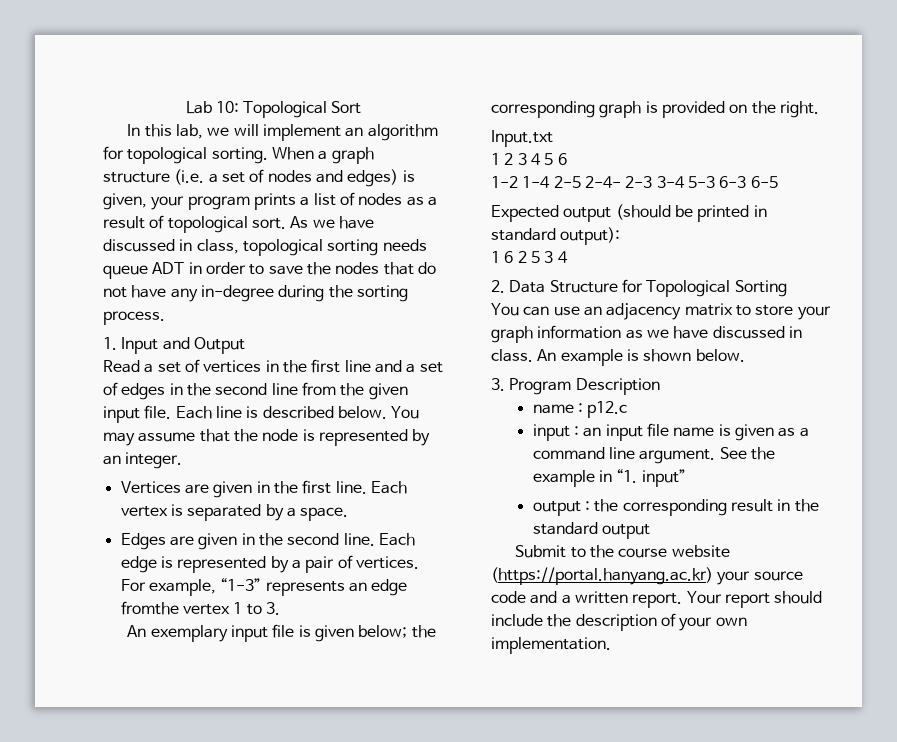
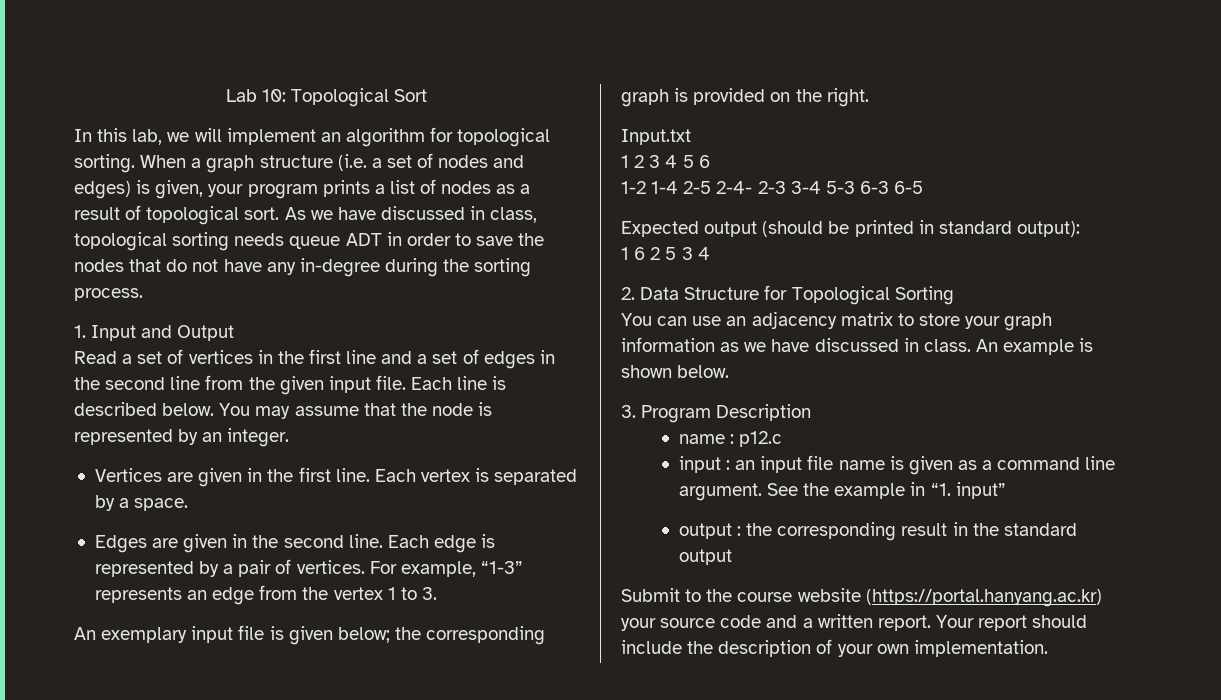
[120,601,179,615] fromthe -> [259,585,329,600] from the

